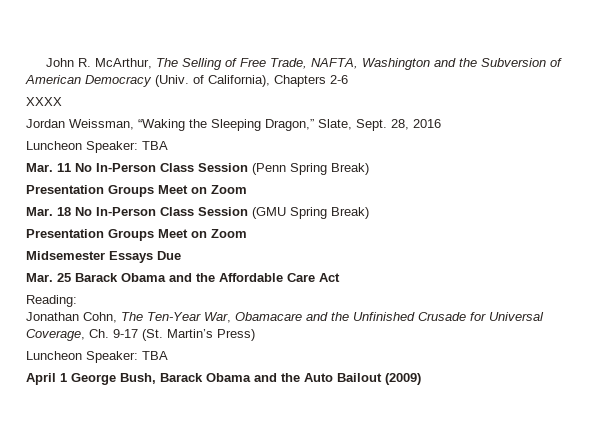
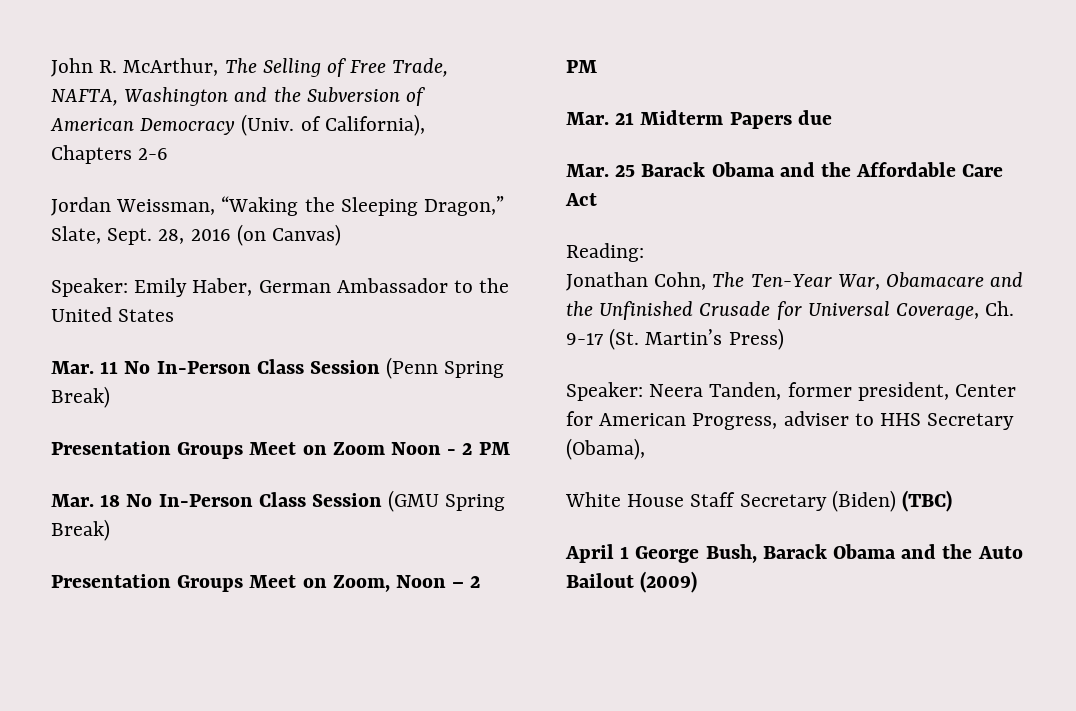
[26,97,62,106] // XXXX -> (169, 154) none
[26,141,168,153] // Luncheon Speaker: TBA -> [236,224,342,246] [51,278,510,297] [51,307,175,322] (on Canvas) // Speaker: Emily Haber, German Ambassador to the United States
(247, 189) none -> [391,442,510,455] Noon - 2 PM
[211,229,247,238] [26,251,181,263] Zoom // Midsemester Essays Due -> [332,575,481,592] [566,60,597,73] [566,110,832,129] Zoom, Noon – 2 PM // Mar. 21 Midterm Papers due
[26,351,168,363] Luncheon Speaker: TBA -> [566,382,1017,401] [566,411,1015,430] [566,438,645,460] [565,490,953,512] Speaker: Neera Tanden, former president, Center for American Progress, adviser to HHS Secretary (Obama), // White House Staff Secretary (Biden) (TBC)

